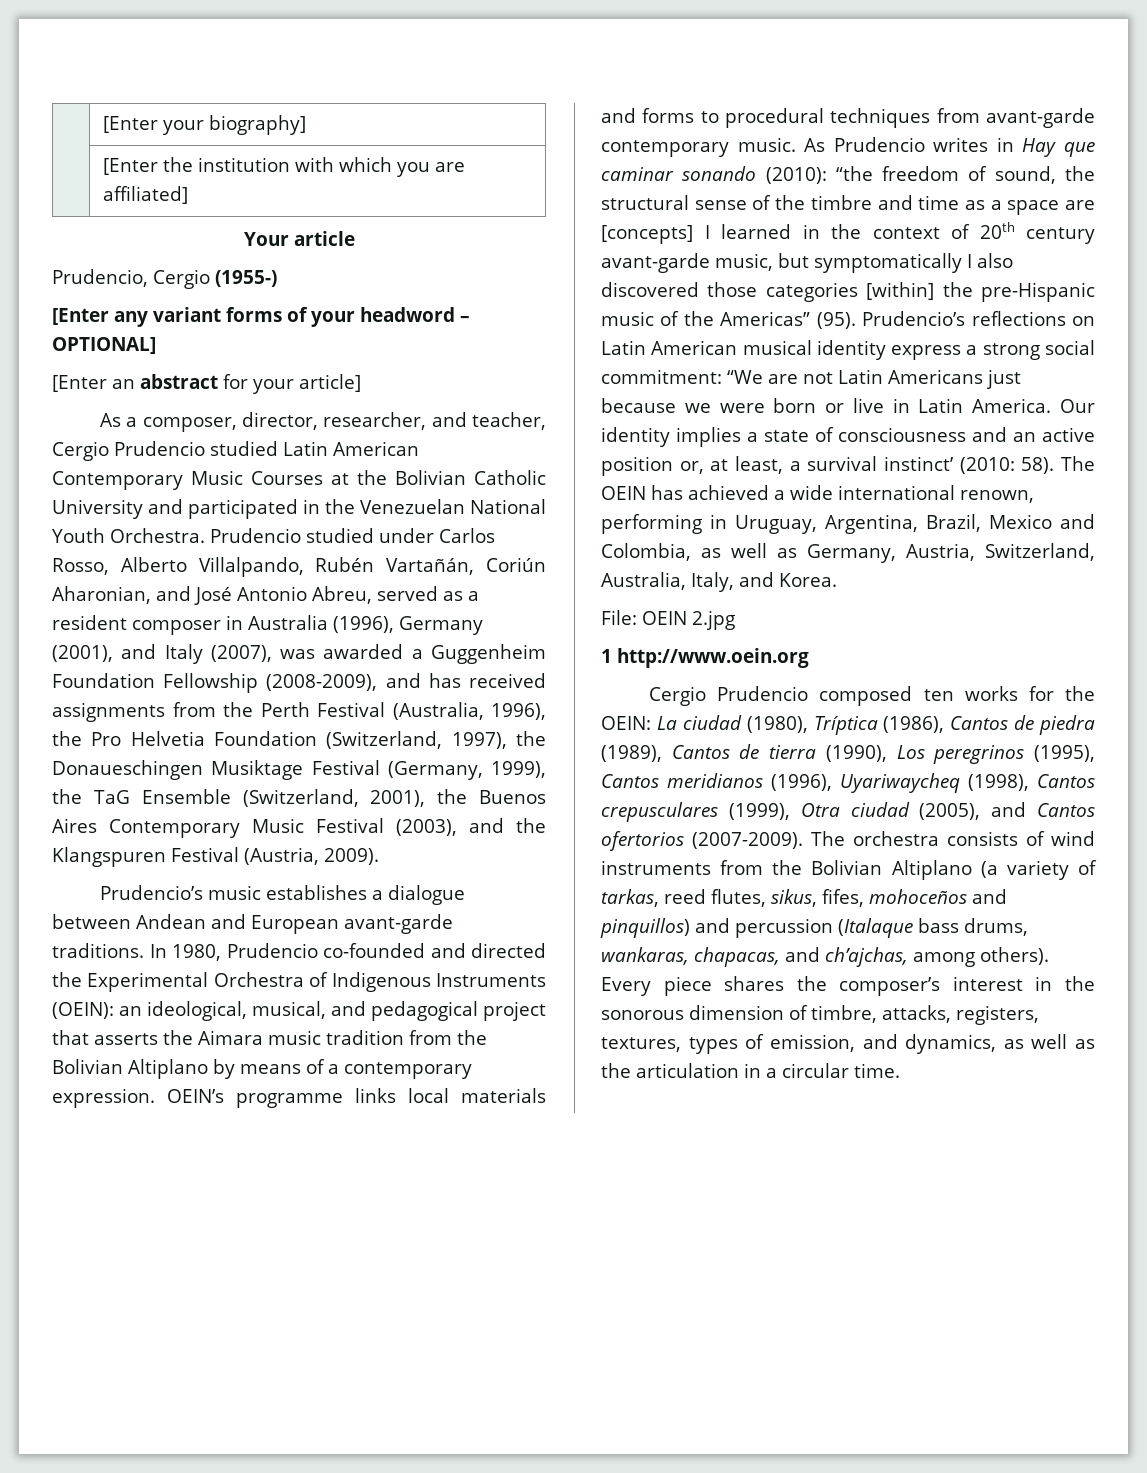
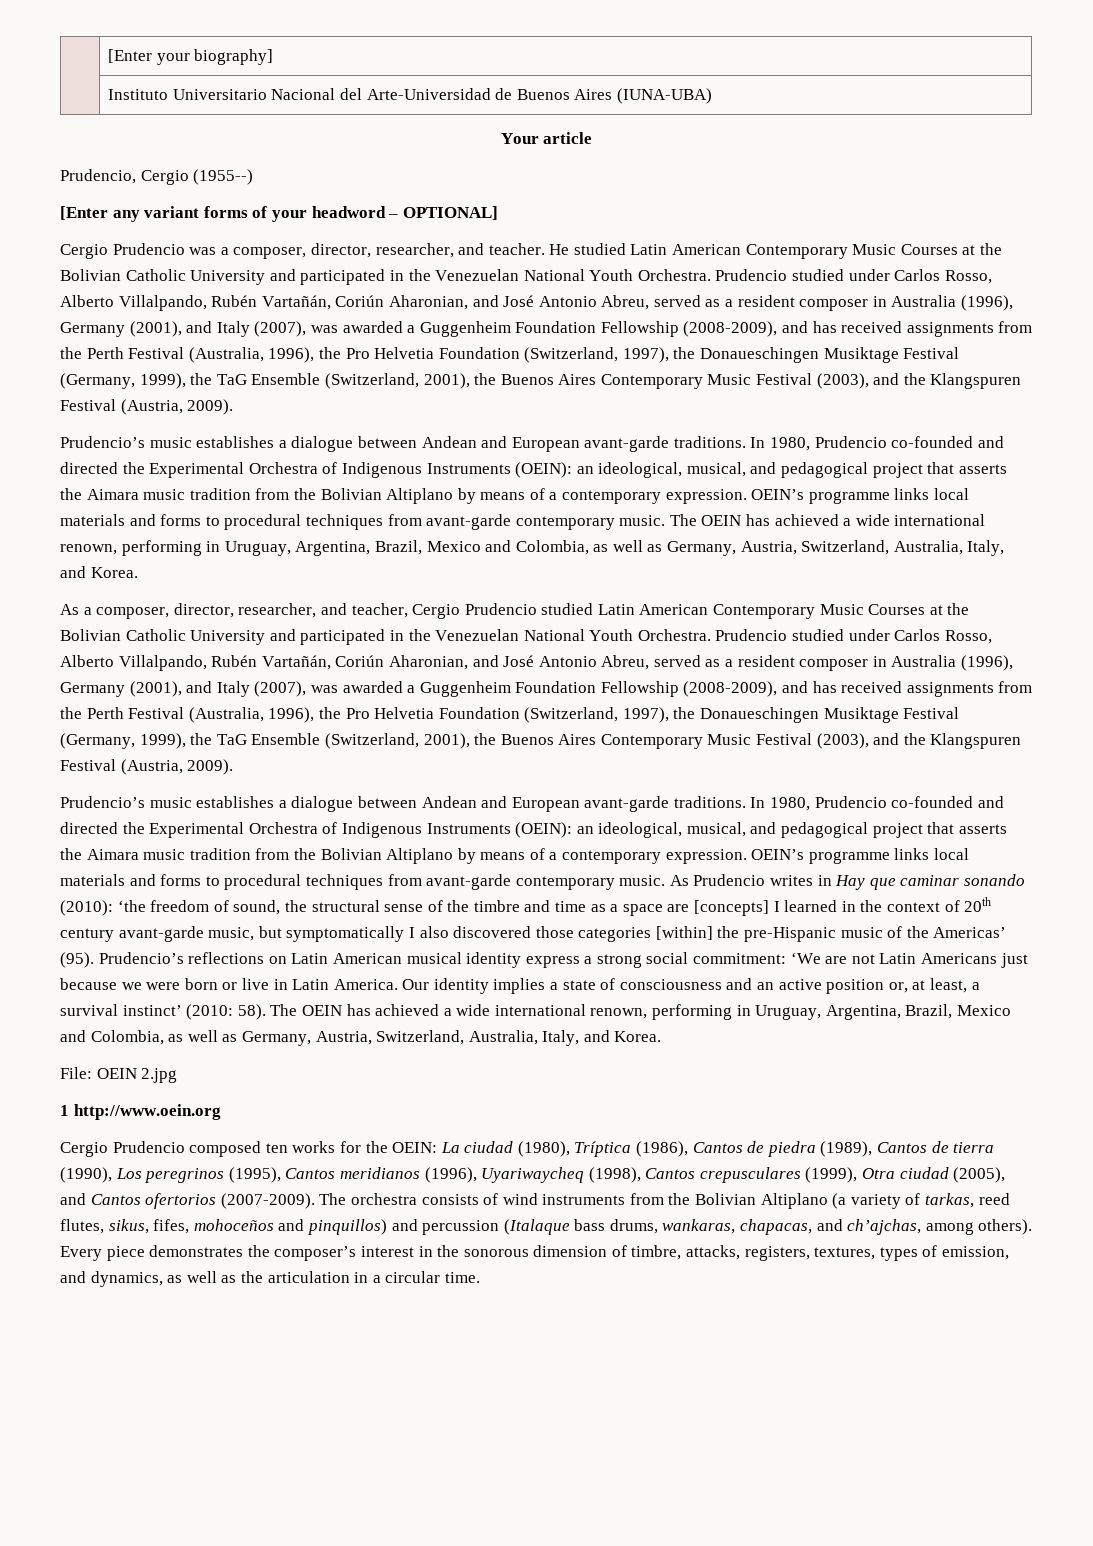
[103,157,466,177] [103,186,189,204] [Enter the institution with which you are affiliated] -> [108,88,712,104] Instituto Universitario Nacional del Arte-Universidad de Buenos Aires (IUNA-UBA)
[215,270,277,287] (1955-) -> [193,169,254,185] (1955--)
[52,374,361,394] [Enter an abstract for your article] -> [60,243,1003,259] [60,269,992,285] [60,295,1014,311] [60,321,1033,337] [60,347,960,363] [60,373,1022,389] [60,399,234,415] [60,436,1004,452] [60,462,1007,478] [60,488,970,504] [60,514,986,530] [60,540,1005,556] [60,566,138,578] Cergio Prudencio was a composer, director, researcher, and teacher. He studied Latin American Contemporary Music Courses at the Bolivian Catholic University and participated in the Venezuelan National Youth Orchestra. Prudencio studied under Carlos Rosso, Alberto Villalpando, Rubén Vartañán, Coriún Aharonian, and José Antonio Abreu, served as a resident composer in Australia (1996), Germany (2001), and Italy (2007), was awarded a Guggenheim Foundation Fellowship (2008-2009), and has received assignments from the Perth Festival (Australia, 1996), the Pro Helvetia Foundation (Switzerland, 1997), the Donaueschingen Musiktage Festival (Germany, 1999), the TaG Ensemble (Switzerland, 2001), the Buenos Aires Contemporary Music Festival (2003), and the Klangspuren Festival (Austria, 2009). // Prudencio’s music establishes a dialogue between Andean and European avant-garde traditions. In 1980, Prudencio co-founded and directed the Experimental Orchestra of Indigenous Instruments (OEIN): an ideological, musical, and pedagogical project that asserts the Aimara music tradition from the Bolivian Altiplano by means of a contemporary expression. OEIN’s programme links local materials and forms to procedural techniques from avant-garde contemporary music. The OEIN has achieved a wide international renown, performing in Uruguay, Argentina, Brazil, Mexico and Colombia, as well as Germany, Austria, Switzerland, Australia, Italy, and Korea.
[835,166,873,181] “the -> [117,900,146,912] ‘the
[720,311,811,326] Americas” -> [933,927,1007,938] Americas’
[727,370,763,384] “We -> [790,952,821,964] ‘We
[724,976,785,991] shares -> [149,1245,244,1257] demonstrates

